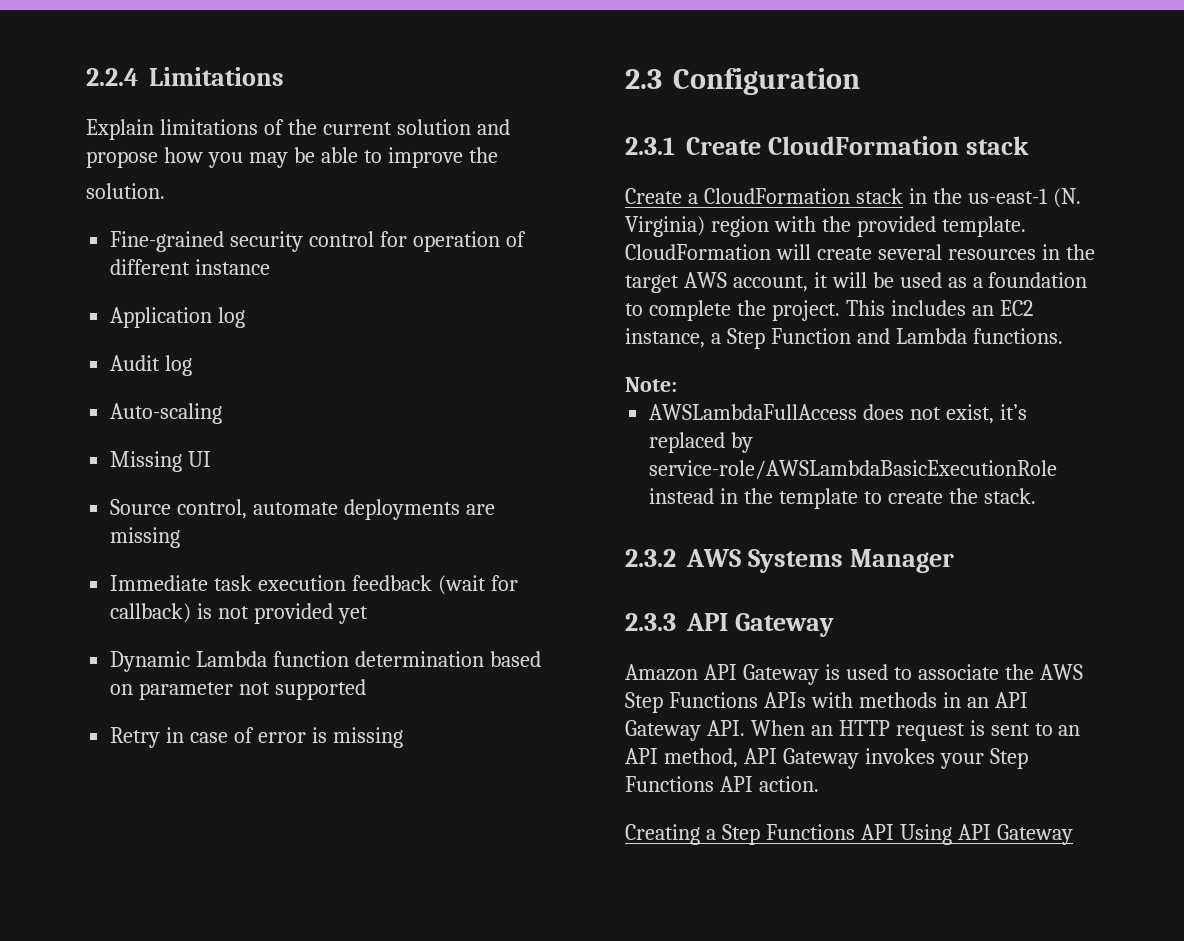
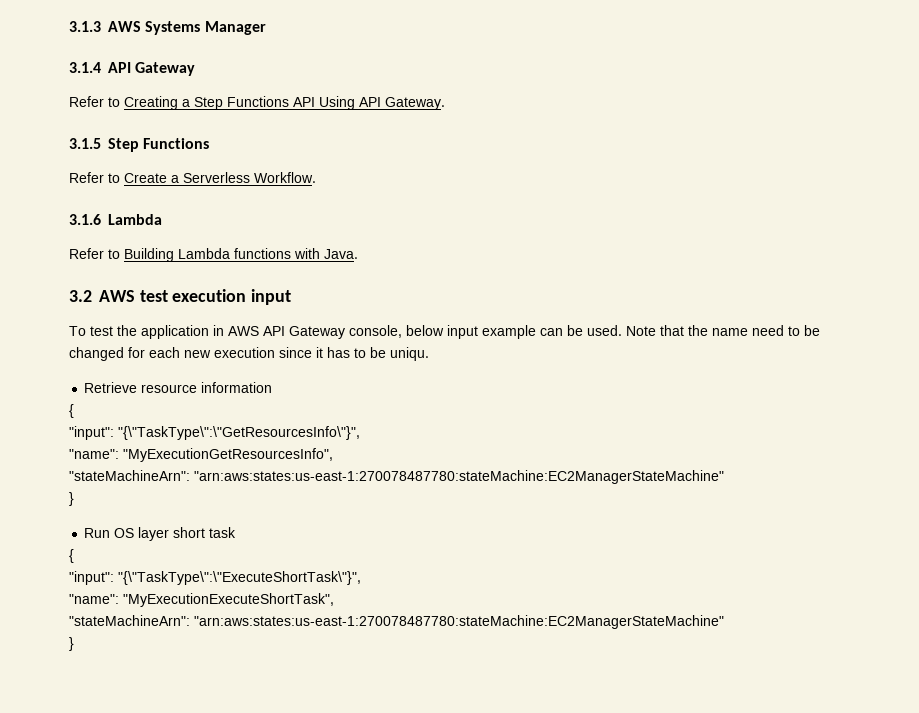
[86,67,284,86] [86,119,510,140] [86,147,498,168] [86,183,165,199] [110,231,526,252] [110,259,271,275] [110,307,246,328] [110,355,193,376] [110,403,223,424] [110,451,212,472] [110,499,495,520] [110,527,181,548] [110,575,518,595] [110,603,368,624] [110,651,541,672] [110,679,367,700] [110,727,403,748] [625,68,860,95] [625,136,1029,155] [625,188,1081,208] [625,216,1026,237] [625,244,1095,260] [625,272,1088,293] [625,300,1033,321] [625,328,1063,349] [625,377,677,392] [649,404,1027,424] [649,432,754,453] [649,460,1058,479] [649,488,1036,509] [625,549,676,567] 2.2.4 Limitations // Explain limitations of the current solution and propose how you may be able to improve the // solution. // Fine-grained security control for operation of different instance // Application log // Audit log // Auto-scaling // Missing UI // Source control, automate deployments are missing // Immediate task execution feedback (wait for callback) is not provided yet // Dynamic Lambda function determination based on parameter not supported // Retry in case of error is missing // 2.3 Configuration // 2.3.1 Create CloudFormation stack // Create a CloudFormation stack in the us-east-1 (N. Virginia) region with the provided template. CloudFormation will create several resources in the target AWS account, it will be used as a foundation to complete the project. This includes an EC2 instance, a Step Function and Lambda functions. // Note: // AWSLambdaFullAccess does not exist, it’s replaced by service-role/AWSLambdaBasicExecutionRole instead in the template to create the stack. // 2.3.2 -> [69,21,101,32] 3.1.3
[625,613,676,631] 2.3.3 -> [69,62,101,73] 3.1.4
[625,664,1083,685] [625,692,1028,713] [625,720,1081,741] [625,748,1028,769] [625,776,819,792] Amazon API Gateway is used to associate the AWS Step Functions APIs with methods in an API Gateway API. When an HTTP request is sent to an API method, API Gateway invokes your Step Functions API action. // -> [69,96,120,107] Refer to
[996,824,1073,845] Gateway -> [385,97,445,110] [69,138,210,152] [69,172,316,183] [69,214,162,225] [69,248,358,262] [69,289,292,305] [69,325,820,339] [69,347,429,361] [84,382,273,393] [69,404,74,418] [69,426,360,440] [69,448,333,462] [69,470,724,484] [69,492,74,506] [84,527,237,541] [69,549,74,563] [69,571,361,585] [69,593,334,607] [69,615,724,629] [69,637,74,651] Gateway. // 3.1.5 Step Functions // Refer to Create a Serverless Workflow. // 3.1.6 Lambda // Refer to Building Lambda functions with Java. // 3.2 AWS test execution input // To test the application in AWS API Gateway console, below input example can be used. Note that the name need to be changed for each new execution since it has to be uniqu. // Retrieve resource information // { // "input": "{\"TaskType\":\"GetResourcesInfo\"}", // "name": "MyExecutionGetResourcesInfo", // "stateMachineArn": "arn:aws:states:us-east-1:270078487780:stateMachine:EC2ManagerStateMachine" // } // Run OS layer short task // { // "input": "{\"TaskType\":\"ExecuteShortTask\"}", // "name": "MyExecutionExecuteShortTask", // "stateMachineArn": "arn:aws:states:us-east-1:270078487780:stateMachine:EC2ManagerStateMachine" // }

